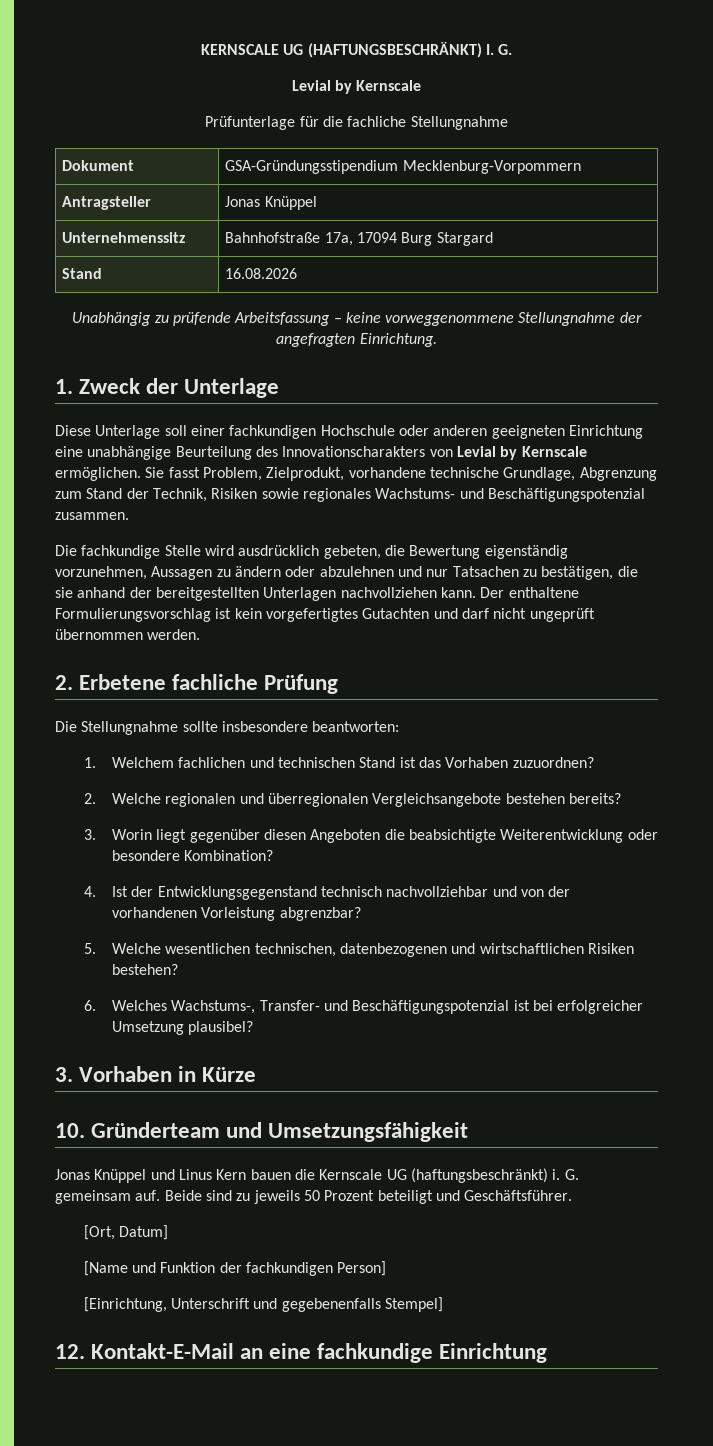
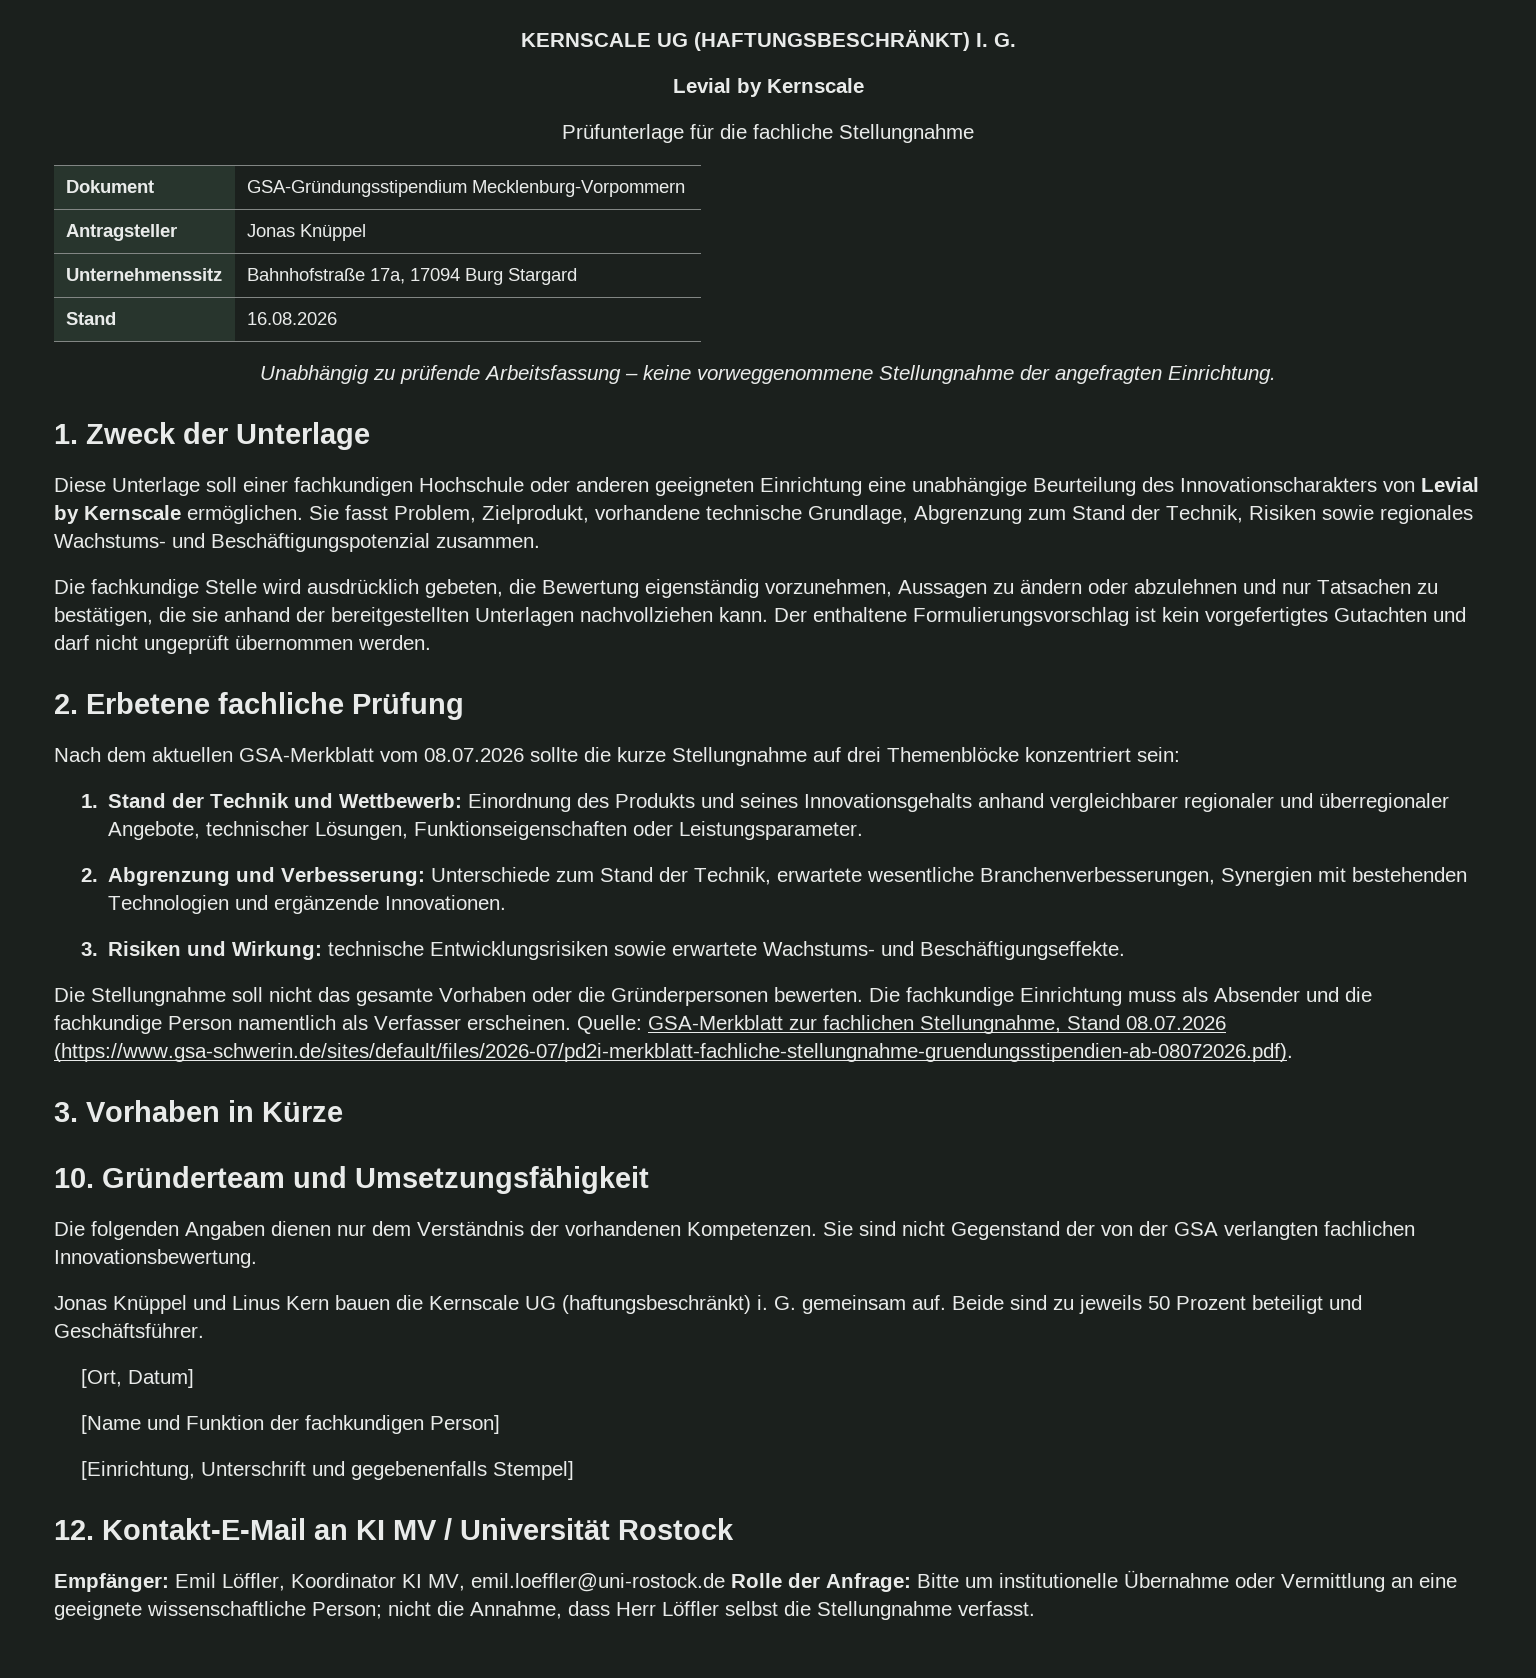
[55,721,400,735] [83,757,594,768] [83,793,622,807] [83,829,658,843] [112,850,274,861] [83,886,571,900] [112,907,361,921] [83,943,635,957] [112,964,179,975] [83,1000,644,1014] [112,1021,254,1035] Die Stellungnahme sollte insbesondere beantworten: // 1. Welchem fachlichen und technischen Stand ist das Vorhaben zuzuordnen? // 2. Welche regionalen und überregionalen Vergleichsangebote bestehen bereits? // 3. Worin liegt gegenüber diesen Angeboten die beabsichtigte Weiterentwicklung oder besondere Kombination? // 4. Ist der Entwicklungsgegenstand technisch nachvollziehbar und von der vorhandenen Vorleistung abgrenzbar? // 5. Welche wesentlichen technischen, datenbezogenen und wirtschaftlichen Risiken bestehen? // 6. Welches Wachstums-, Transfer- und Beschäftigungspotenzial ist bei erfolgreicher Umsetzung plausibel? -> [54,747,1180,766] [80,793,1449,812] [107,821,863,840] [80,867,1467,886] [107,895,506,914] [80,941,1125,960] [54,987,1372,1006] [54,1015,1226,1034] [54,1043,1293,1062] Nach dem aktuellen GSA-Merkblatt vom 08.07.2026 sollte die kurze Stellungnahme auf drei Themenblöcke konzentriert sein: // 1. Stand der Technik und Wettbewerb: Einordnung des Produkts und seines Innovationsgehalts anhand vergleichbarer regionaler und überregionaler Angebote, technischer Lösungen, Funktionseigenschaften oder Leistungsparameter. // 2. Abgrenzung und Verbesserung: Unterschiede zum Stand der Technik, erwartete wesentliche Branchenverbesserungen, Synergien mit bestehenden Technologien und ergänzende Innovationen. // 3. Risiken und Wirkung: technische Entwicklungsrisiken sowie erwartete Wachstums- und Beschäftigungseffekte. // Die Stellungnahme soll nicht das gesamte Vorhaben oder die Gründerpersonen bewerten. Die fachkundige Einrichtung muss als Absender und die fachkundige Person namentlich als Verfasser erscheinen. Quelle: GSA-Merkblatt zur fachlichen Stellungnahme, Stand 08.07.2026 (https://www.gsa-schwerin.de/sites/default/files/2026-07/pd2i-merkblatt-fachliche-stellungnahme-gruendungsstipendien-ab-08072026.pdf).
(469, 1132) none -> [54,1221,1415,1240] [54,1249,257,1268] // Die folgenden Angaben dienen nur dem Verständnis der vorhandenen Kompetenzen. Sie sind nicht Gegenstand der von der GSA verlangten fachlichen Innovationsbewertung.
[269,1343,548,1363] eine fachkundige Einrichtung -> [356,1518,734,1540] [54,1570,1457,1592] [54,1601,1035,1620] KI MV / Universität Rostock // Empfänger: Emil Löffler, Koordinator KI MV, emil.loeffler@uni-rostock.de Rolle der Anfrage: Bitte um institutionelle Übernahme oder Vermittlung an eine geeignete wissenschaftliche Person; nicht die Annahme, dass Herr Löffler selbst die Stellungnahme verfasst.

